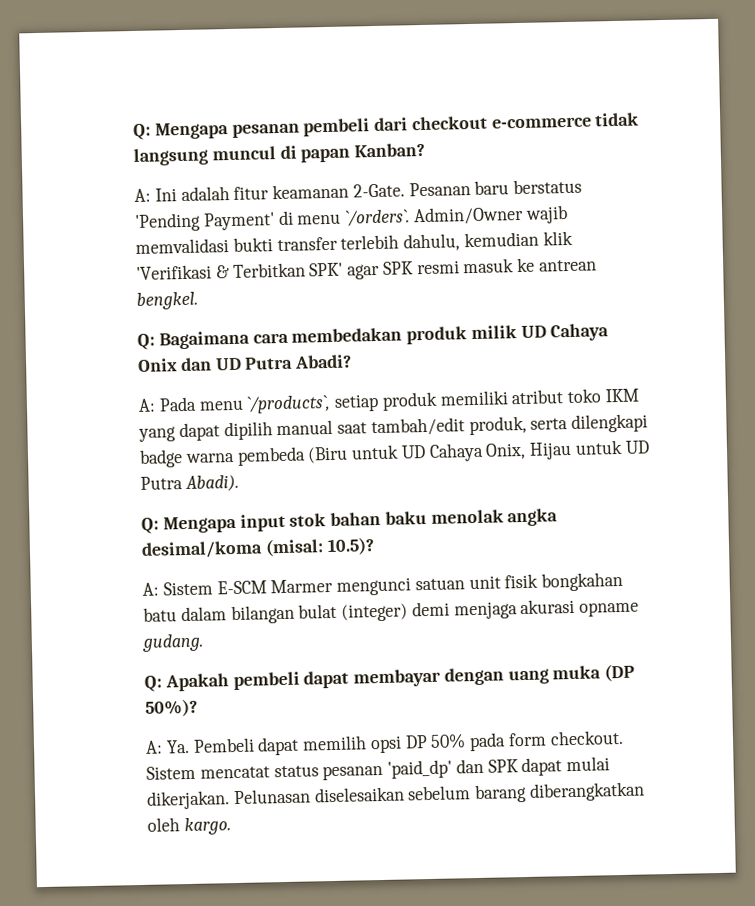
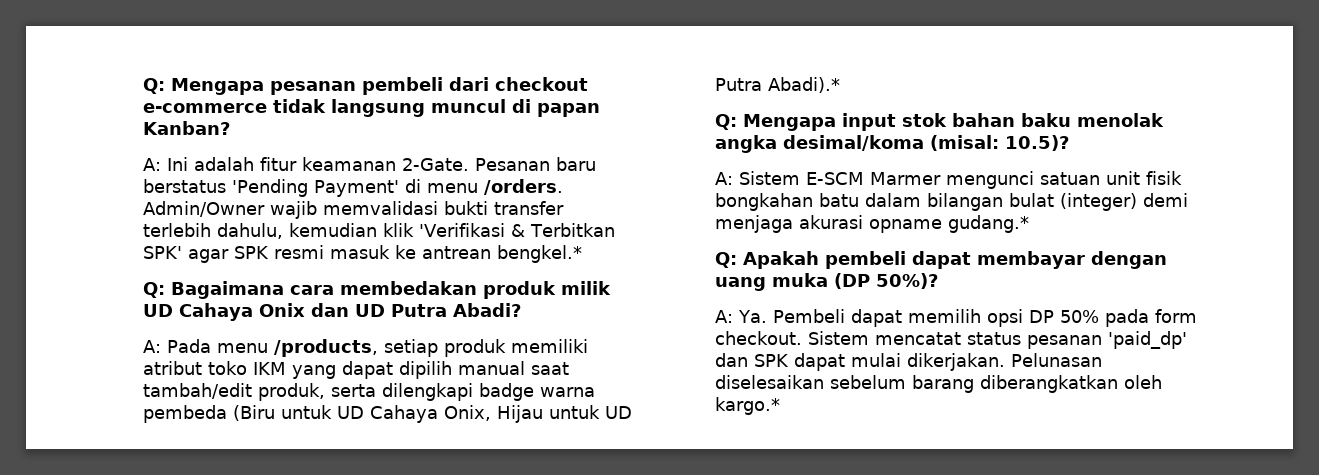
[344,209,411,227] `/orders`. -> [484,179,564,195] /orders.
[136,291,199,310] bengkel. -> [497,245,583,263] bengkel.*
[246,394,332,414] `/products`, -> [274,339,379,357] /products,
[184,474,239,493] Abadi). -> [768,77,841,93] Abadi).*
[142,633,205,652] gudang. -> [948,215,1030,233] gudang.*
[183,817,231,836] kargo. -> [715,397,781,415] kargo.*

